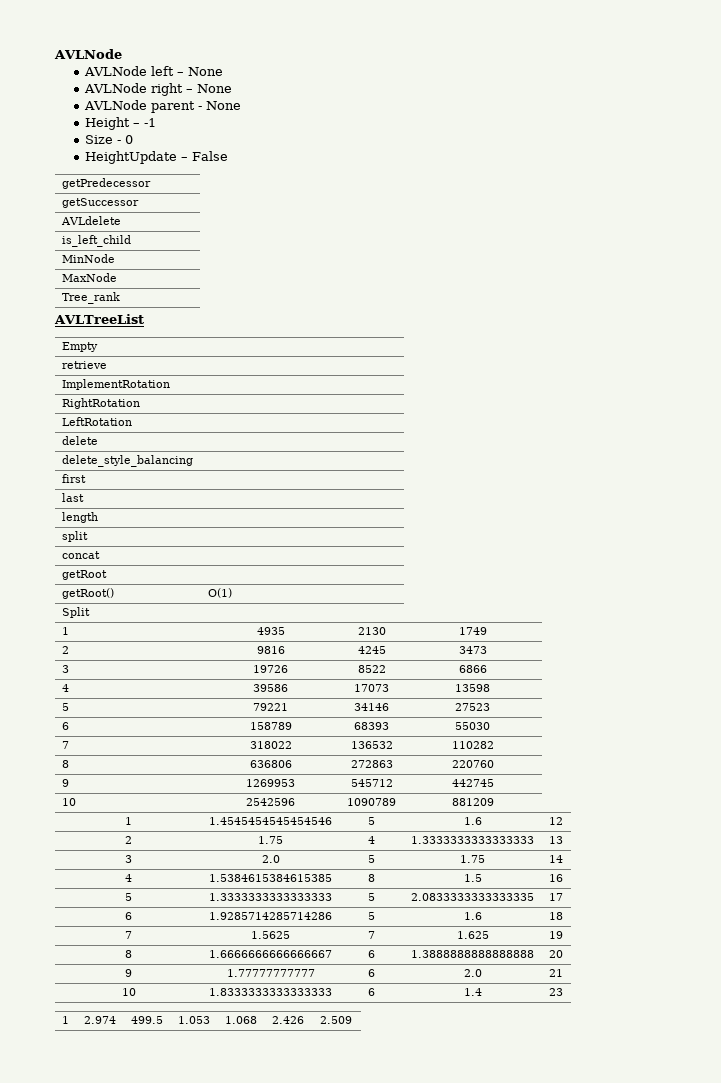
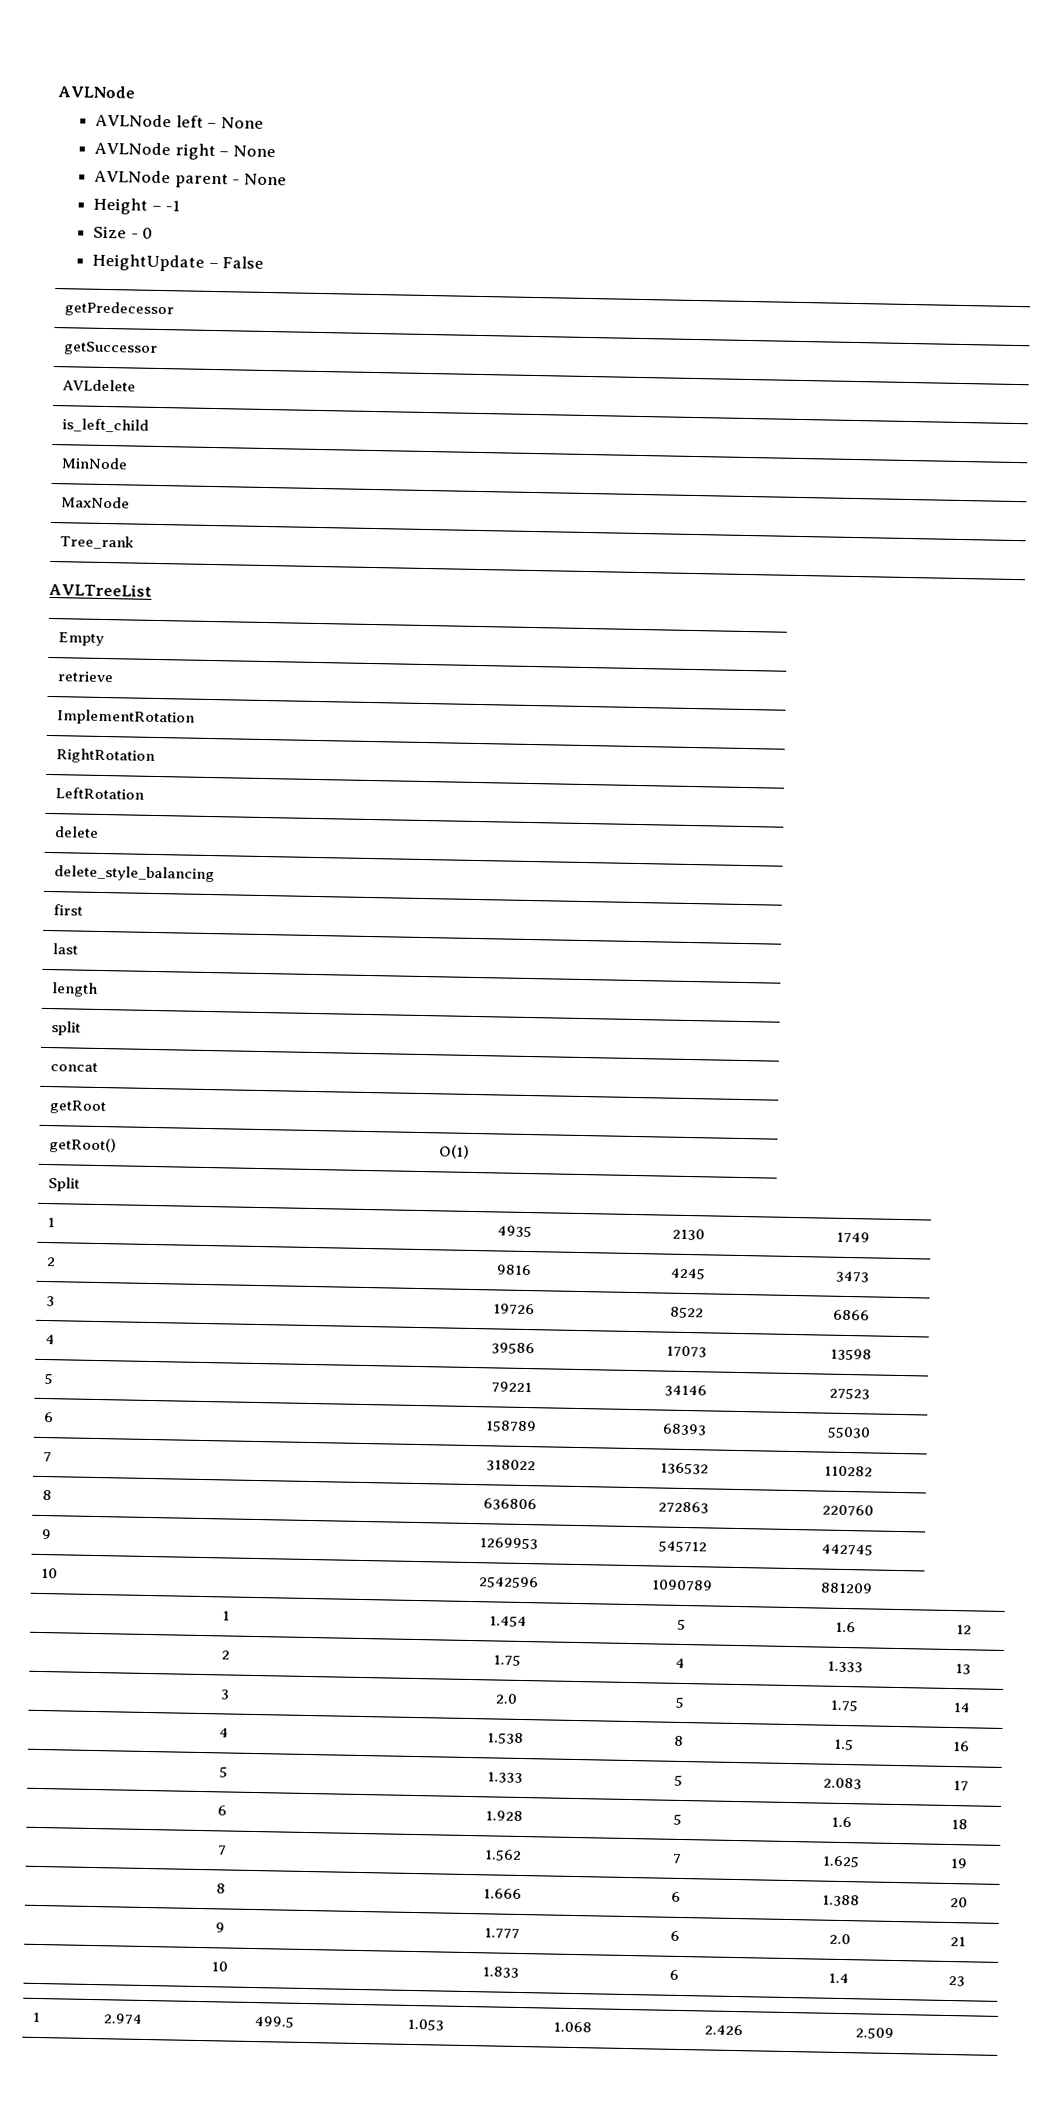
[209,817,332,825] 1.4545454545454546 -> [488,1615,527,1628] 1.454
[411,836,534,844] 1.3333333333333333 -> [826,1660,863,1673] 1.333
[209,874,332,882] 1.5384615384615385 -> [487,1732,524,1745] 1.538
[209,893,332,901] [368,893,375,901] [411,893,534,901] 1.3333333333333333 | 5 | 2.0833333333333335 -> [486,1771,523,1784] [673,1774,683,1787] [823,1777,863,1790] 1.333 | 5 | 2.083
[209,912,332,920] 1.9285714285714286 -> [484,1810,523,1822] 1.928
[251,931,290,939] 1.5625 -> [484,1849,522,1861] 1.562
[209,950,332,958] [368,950,375,958] [411,950,534,958] 1.6666666666666667 | 6 | 1.3888888888888888 -> [483,1888,522,1900] [671,1891,682,1902] [821,1894,860,1907] 1.666 | 6 | 1.388
[226,969,315,977] 1.77777777777 -> [483,1927,520,1939] 1.777
[209,988,332,996] 1.8333333333333333 -> [482,1966,519,1978] 1.833

